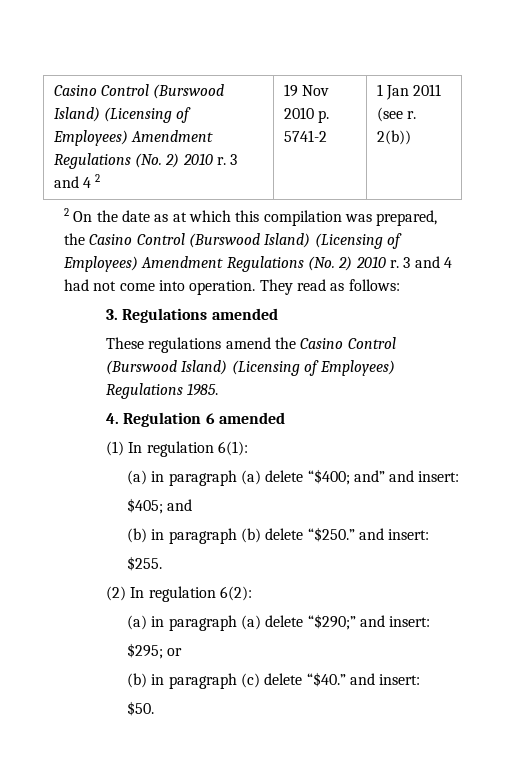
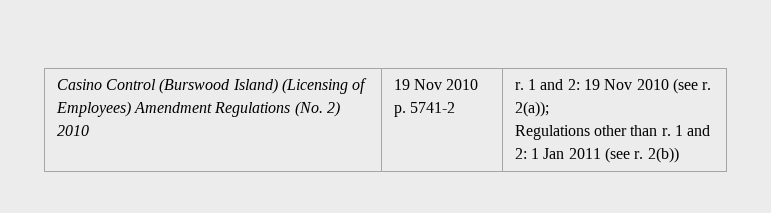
[216,154,238,165] [53,174,101,188] r. 3 and 4 2 -> (89, 130) none
(327, 136) none -> [514,78,712,94] [514,101,549,117] [514,125,711,140] [514,148,527,159] r. 1 and 2: 19 Nov 2010 (see r. 2(a)); // Regulations other than r. 1 and 2:
[63,208,438,226] [63,233,402,249] [62,256,452,272] [63,279,400,295] [105,308,278,323] [105,337,396,353] [105,360,396,376] [105,383,219,399] [105,412,285,427] [105,441,248,457] [126,469,460,486] [126,498,193,514] [126,527,430,544] [126,556,162,571] [105,586,252,602] [126,614,431,631] [126,643,183,659] [126,672,421,689] [126,701,154,716] // 2 On the date as at which this compilation was prepared, the Casino Control (Burswood Island) (Licensing of Employees) Amendment Regulations (No. 2) 2010 r. 3 and 4 had not come into operation. They read as follows: // 3. Regulations amended // These regulations amend the Casino Control (Burswood Island) (Licensing of Employees) Regulations 1985. // 4. Regulation 6 amended // (1) In regulation 6(1): // (a) in paragraph (a) delete “$400; and” and insert: // $405; and // (b) in paragraph (b) delete “$250.” and insert: // $255. // (2) In regulation 6(2): // (a) in paragraph (a) delete “$290;” and insert: // $295; or // (b) in paragraph (c) delete “$40.” and insert: // $50. -> (679, 155) none

